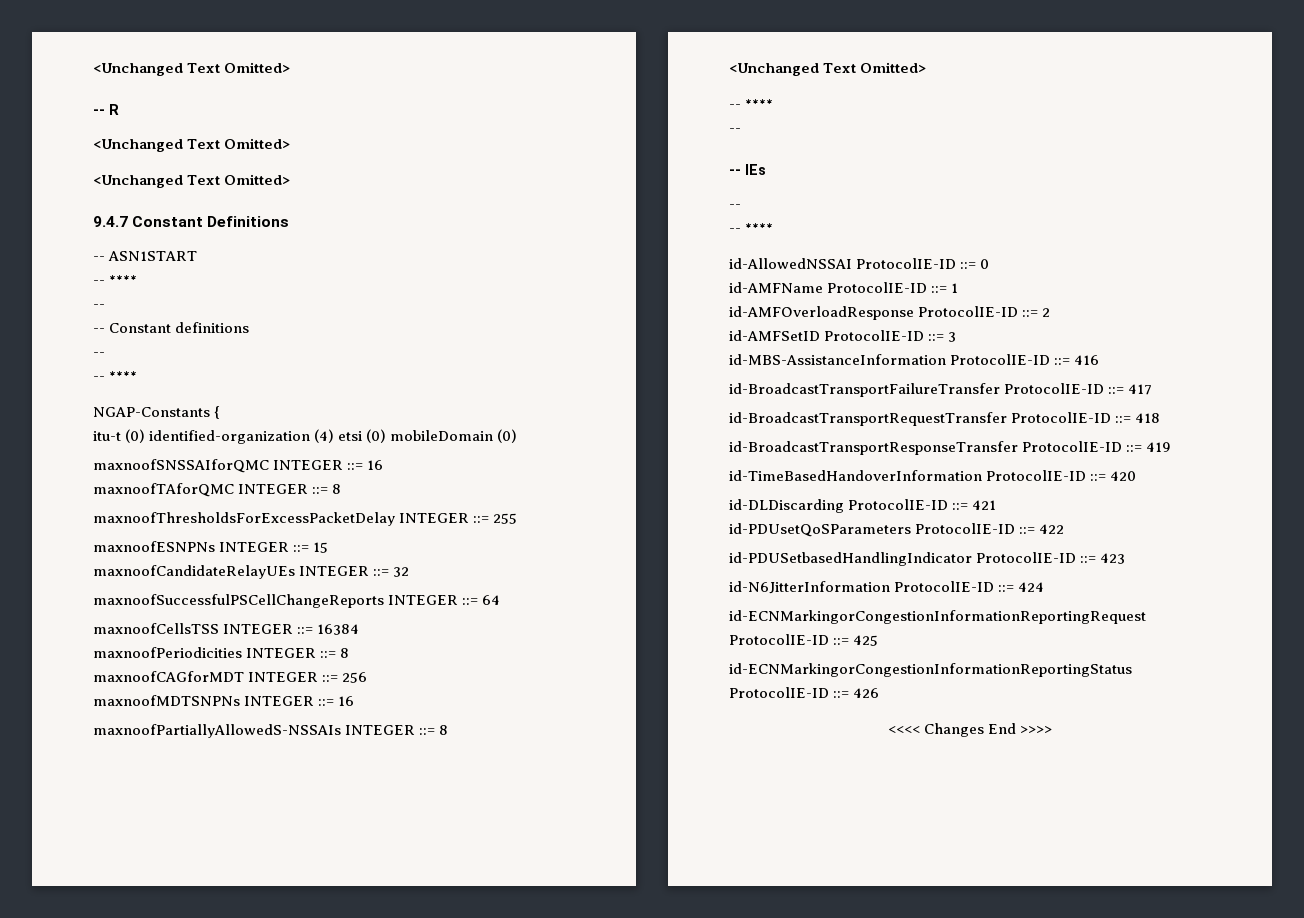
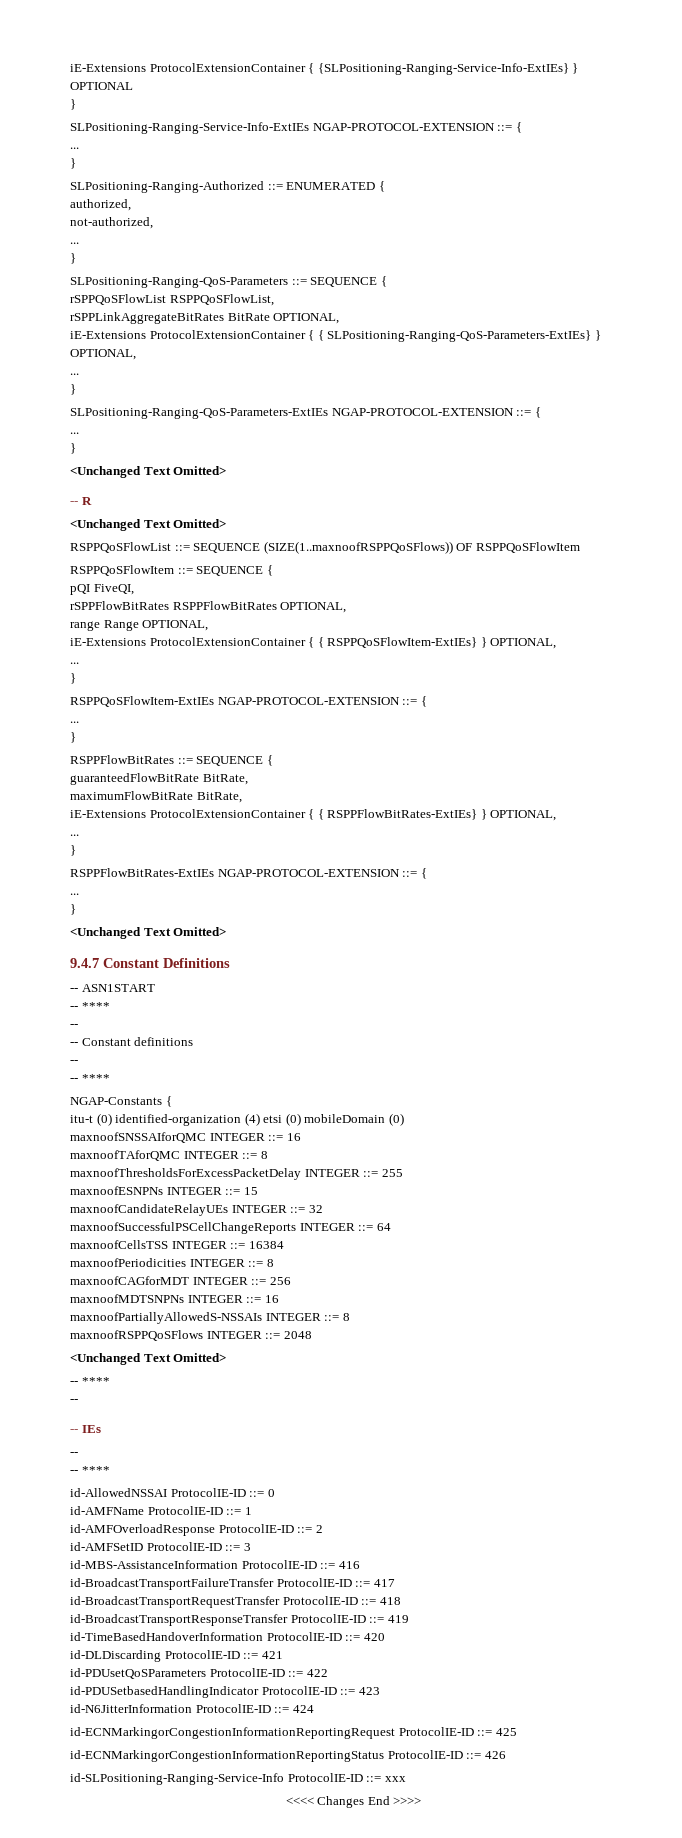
(93, 69) none -> [70,63,579,75] [70,82,133,90] [70,99,76,110] [70,122,522,134] [70,147,79,149] [70,158,76,169] [70,181,385,193] [70,199,131,211] [70,217,153,229] [70,242,79,244] [70,253,76,264] [70,276,387,288] [70,294,274,306] [70,312,340,324] [70,330,601,342] [70,349,136,360] [70,373,79,375] [70,384,76,395] [70,407,541,419] [70,432,79,434] [70,443,76,454] iE-Extensions ProtocolExtensionContainer { {SLPositioning-Ranging-Service-Info-ExtIEs} } OPTIONAL // } // SLPositioning-Ranging-Service-Info-ExtIEs NGAP-PROTOCOL-EXTENSION ::= { // ... // } // SLPositioning-Ranging-Authorized ::= ENUMERATED { // authorized, // not-authorized, // ... // } // SLPositioning-Ranging-QoS-Parameters ::= SEQUENCE { // rSPPQoSFlowList RSPPQoSFlowList, // rSPPLinkAggregateBitRates BitRate OPTIONAL, // iE-Extensions ProtocolExtensionContainer { { SLPositioning-Ranging-QoS-Parameters-ExtIEs} } OPTIONAL, // ... // } // SLPositioning-Ranging-QoS-Parameters-ExtIEs NGAP-PROTOCOL-EXTENSION ::= { // ... // } //
(291, 143) none -> [70,541,580,554] [70,565,273,576] [70,584,134,595] [70,601,347,613] [70,620,209,631] [70,637,557,649] [70,662,79,664] [70,673,76,684] [70,696,427,707] [70,721,79,723] [70,732,76,743] [70,755,273,766] [70,773,248,785] [70,791,242,803] [70,809,557,821] [70,834,79,836] [70,845,76,856] [70,868,427,879] [70,893,79,895] [70,904,76,915] // RSPPQoSFlowList ::= SEQUENCE (SIZE(1..maxnoofRSPPQoSFlows)) OF RSPPQoSFlowItem // RSPPQoSFlowItem ::= SEQUENCE { // pQI FiveQI, // rSPPFlowBitRates RSPPFlowBitRates OPTIONAL, // range Range OPTIONAL, // iE-Extensions ProtocolExtensionContainer { { RSPPQoSFlowItem-ExtIEs} } OPTIONAL, // ... // } // RSPPQoSFlowItem-ExtIEs NGAP-PROTOCOL-EXTENSION ::= { // ... // } // RSPPFlowBitRates ::= SEQUENCE { // guaranteedFlowBitRate BitRate, // maximumFlowBitRate BitRate, // iE-Extensions ProtocolExtensionContainer { { RSPPFlowBitRates-ExtIEs} } OPTIONAL, // ... // } // RSPPFlowBitRates-ExtIEs NGAP-PROTOCOL-EXTENSION ::= { // ... // }
(449, 730) none -> [70,1330,312,1341] // maxnoofRSPPQoSFlows INTEGER ::= 2048
(880, 693) none -> [70,1773,406,1785] // id-SLPositioning-Ranging-Service-Info ProtocolIE-ID ::= xxx

